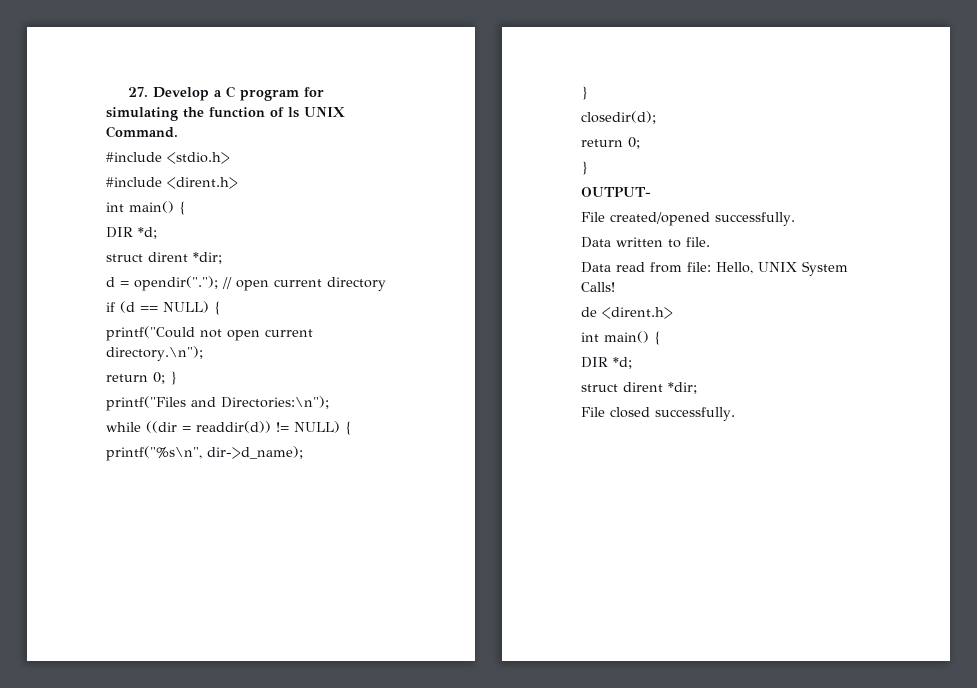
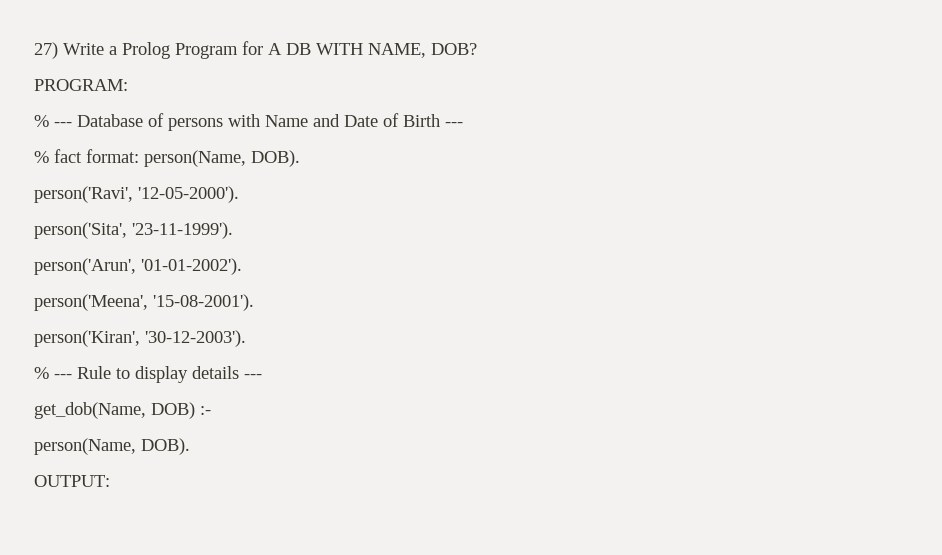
[127,86,324,101] [106,107,345,121] [106,126,178,138] [106,152,230,164] [106,177,238,189] [106,201,186,215] [106,227,157,239] [106,252,222,264] [106,276,386,291] [106,301,221,315] [106,326,313,341] [106,346,203,361] [106,371,177,385] [106,396,329,411] [106,421,352,435] [106,446,303,461] [581,86,588,100] [581,111,656,124] [581,137,640,149] [581,161,588,175] [581,187,651,197] [581,212,795,226] [581,237,710,248] [581,261,848,276] [581,282,615,292] [581,307,673,319] [581,331,661,345] [581,357,632,369] [581,382,697,394] [581,407,735,421] 27. Develop a C program for simulating the function of ls UNIX Command. // #include <stdio.h> // #include <dirent.h> // int main() { // DIR *d; // struct dirent *dir; // d = opendir("."); // open current directory // if (d == NULL) { // printf("Could not open current directory.\n"); // return 0; } // printf("Files and Directories:\n"); // while ((dir = readdir(d)) != NULL) { // printf("%s\n", dir->d_name); // } // closedir(d); // return 0; // } // OUTPUT- // File created/opened successfully. // Data written to file. // Data read from file: Hello, UNIX System Calls! // de <dirent.h> // int main() { // DIR *d; // struct dirent *dir; // File closed successfully. -> [34,41,477,59] [34,79,128,91] [34,113,463,131] [34,149,300,167] [34,186,239,203] [34,222,233,239] [34,258,242,275] [34,294,254,311] [34,330,246,347] [34,366,262,383] [34,402,211,419] [34,438,190,455] [34,475,110,487] 27) Write a Prolog Program for A DB WITH NAME, DOB? // PROGRAM: // % --- Database of persons with Name and Date of Birth --- // % fact format: person(Name, DOB). // person('Ravi', '12-05-2000'). // person('Sita', '23-11-1999'). // person('Arun', '01-01-2002'). // person('Meena', '15-08-2001'). // person('Kiran', '30-12-2003'). // % --- Rule to display details --- // get_dob(Name, DOB) :- // person(Name, DOB). // OUTPUT:

